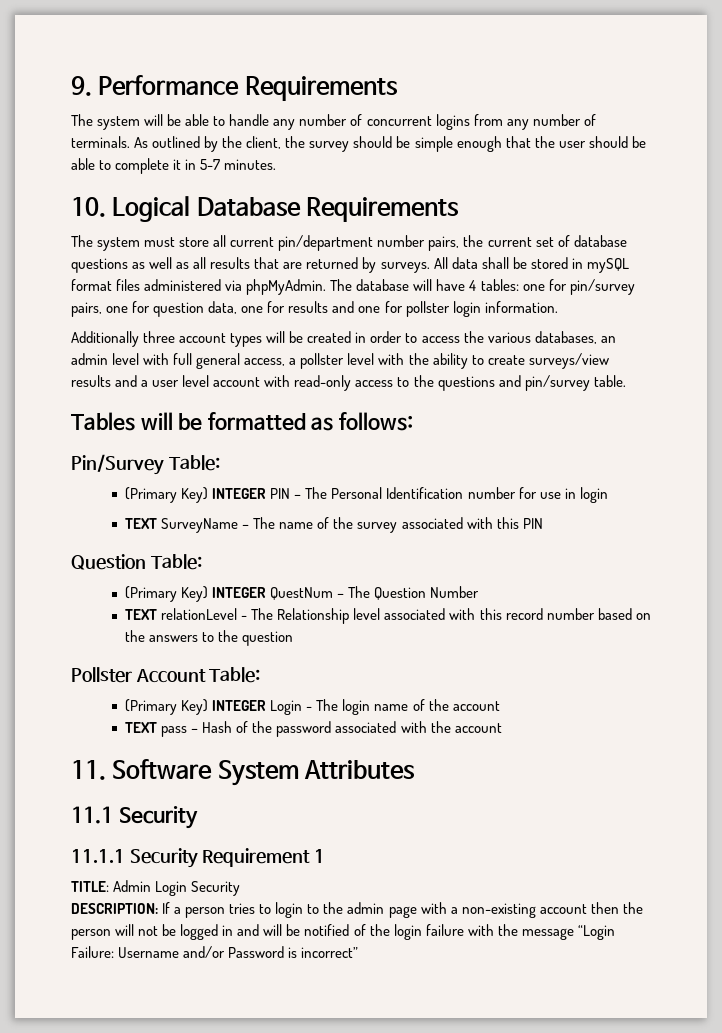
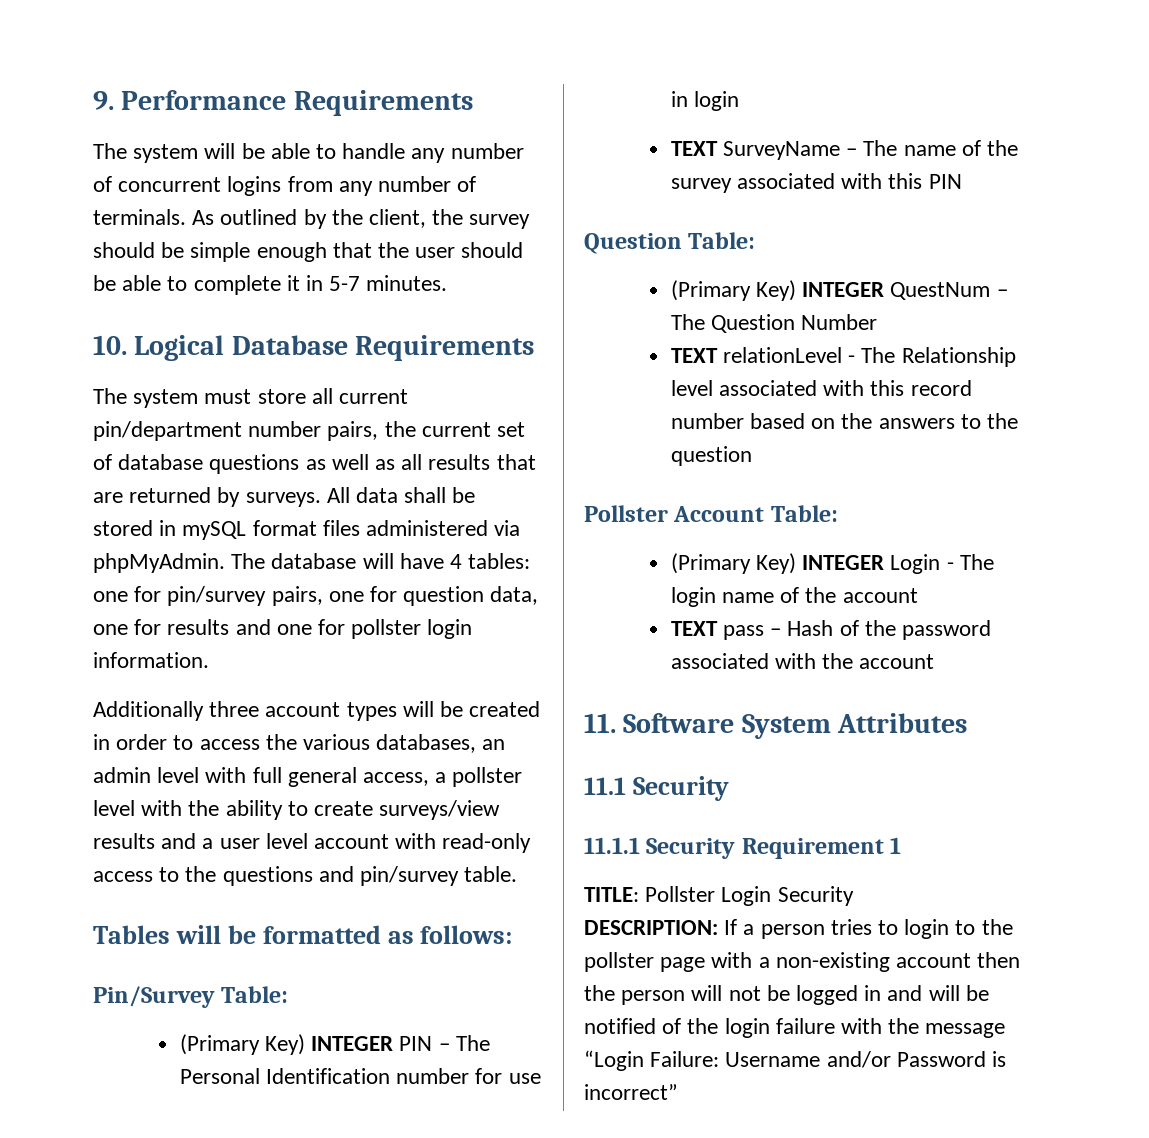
[113,880,152,892] Admin -> [645,886,716,902] Pollster
[347,902,385,914] admin -> [584,952,654,972] pollster

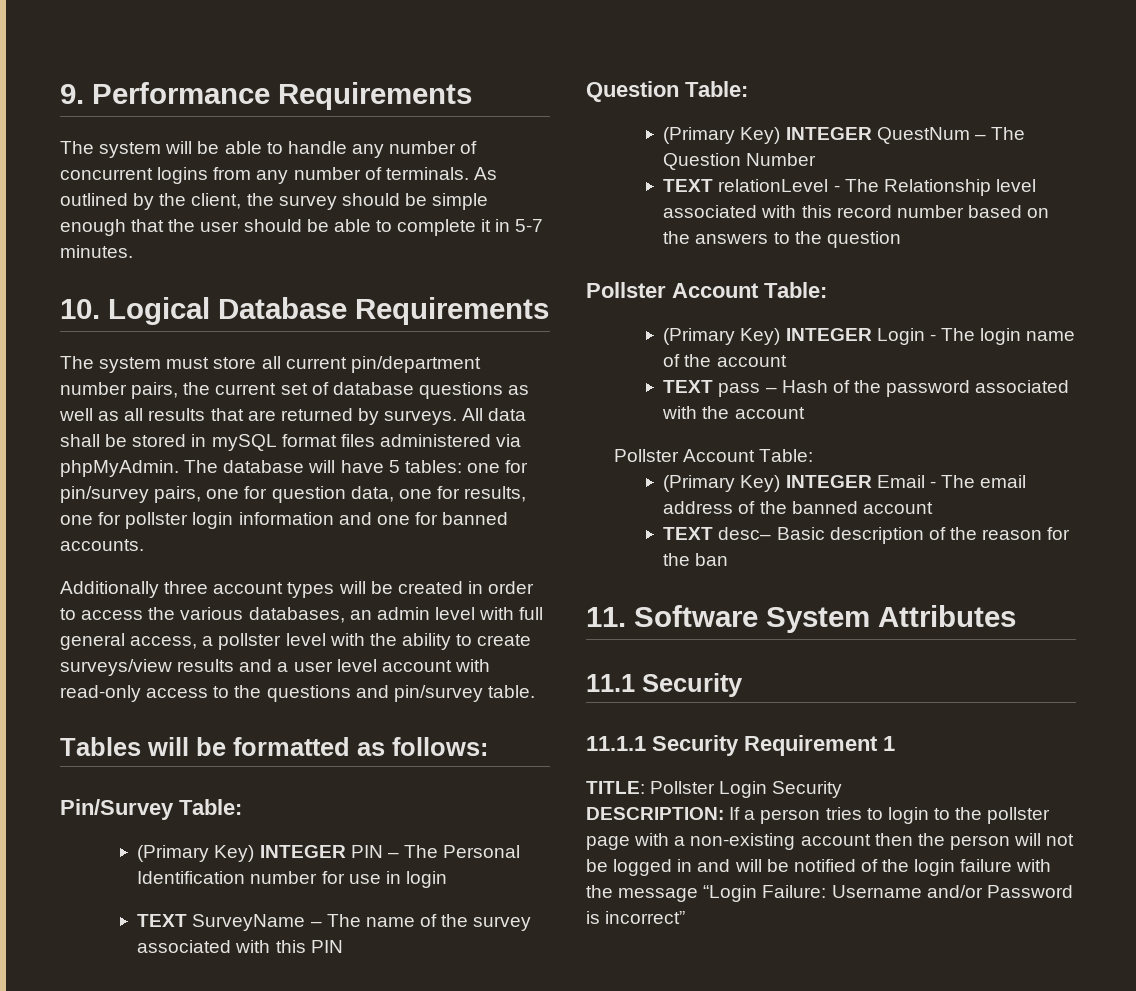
[450,554,463,569] 4 -> [388,460,400,473] 5
[167,619,271,635] results and -> [464,486,527,502] results,
[93,652,209,668] information. -> [238,512,509,525] [60,539,144,551] information and one for banned accounts.
(935, 661) none -> [614,449,814,462] [663,475,1027,492] [663,501,933,514] [663,527,1071,544] [663,553,729,566] // Pollster Account Table: // (Primary Key) INTEGER Email - The email address of the banned account // TEXT desc– Basic description of the reason for the ban

